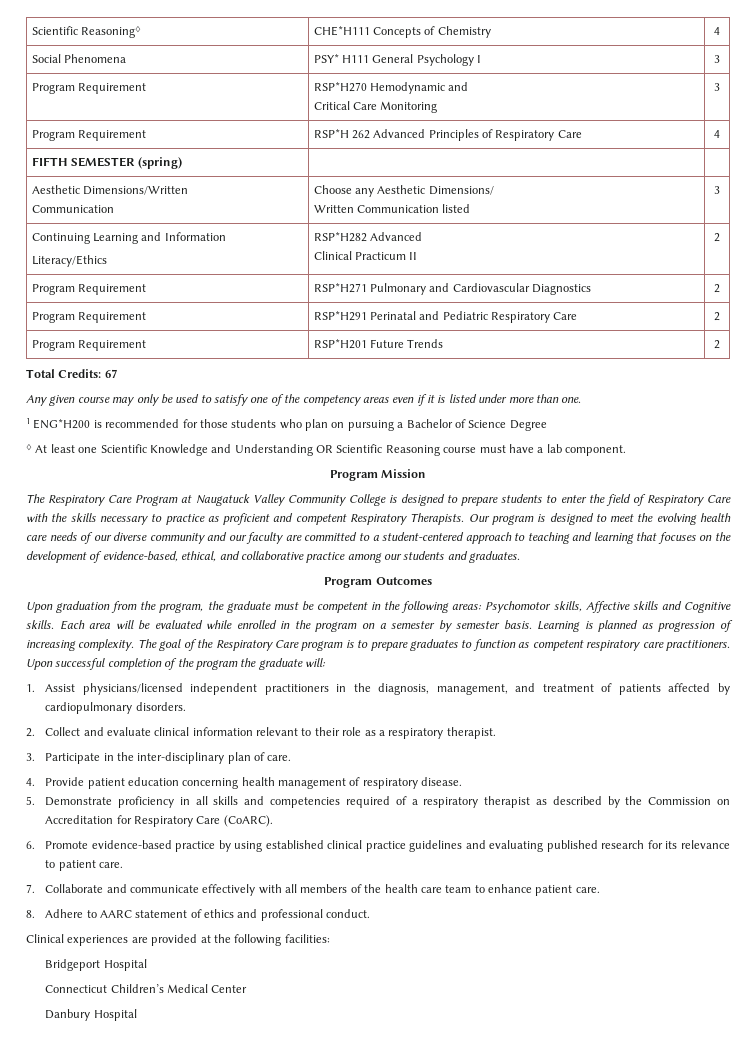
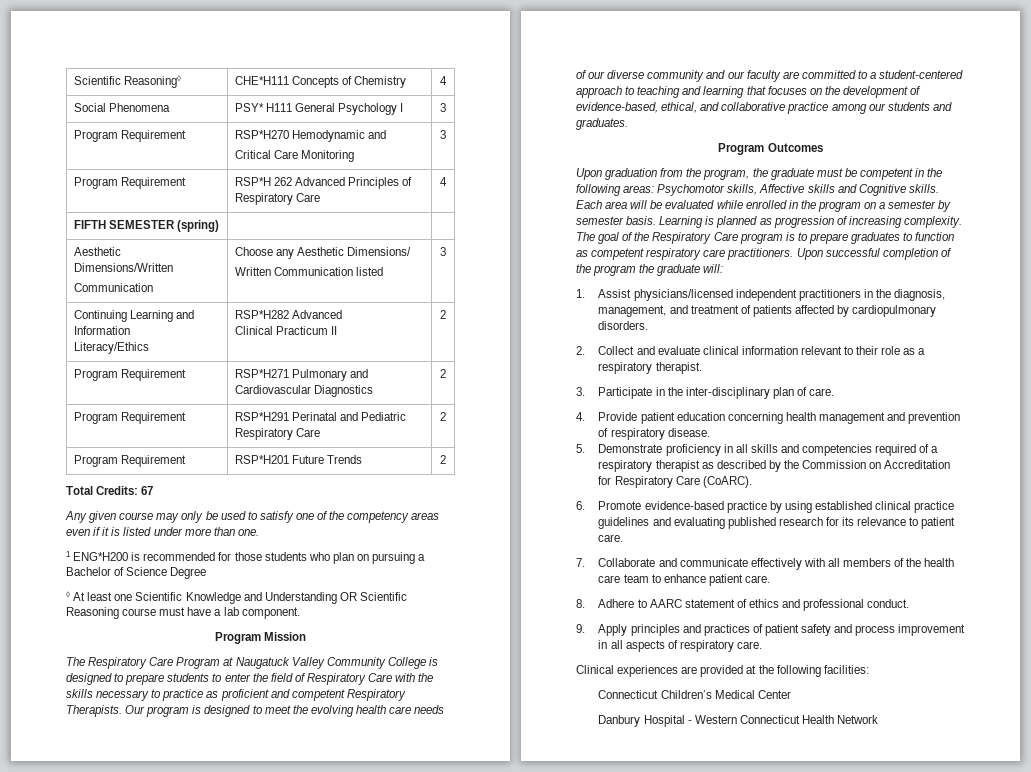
(347, 783) none -> [887,412,961,424] and prevention
(371, 913) none -> [576,624,966,636] [598,640,762,652] // 9. Apply principles and practices of patient safety and process improvement in all aspects of respiratory care.
[45,959,147,971] // Bridgeport Hospital -> (869, 669) none
(137, 1015) none -> [687,715,879,724] - Western Connecticut Health Network

